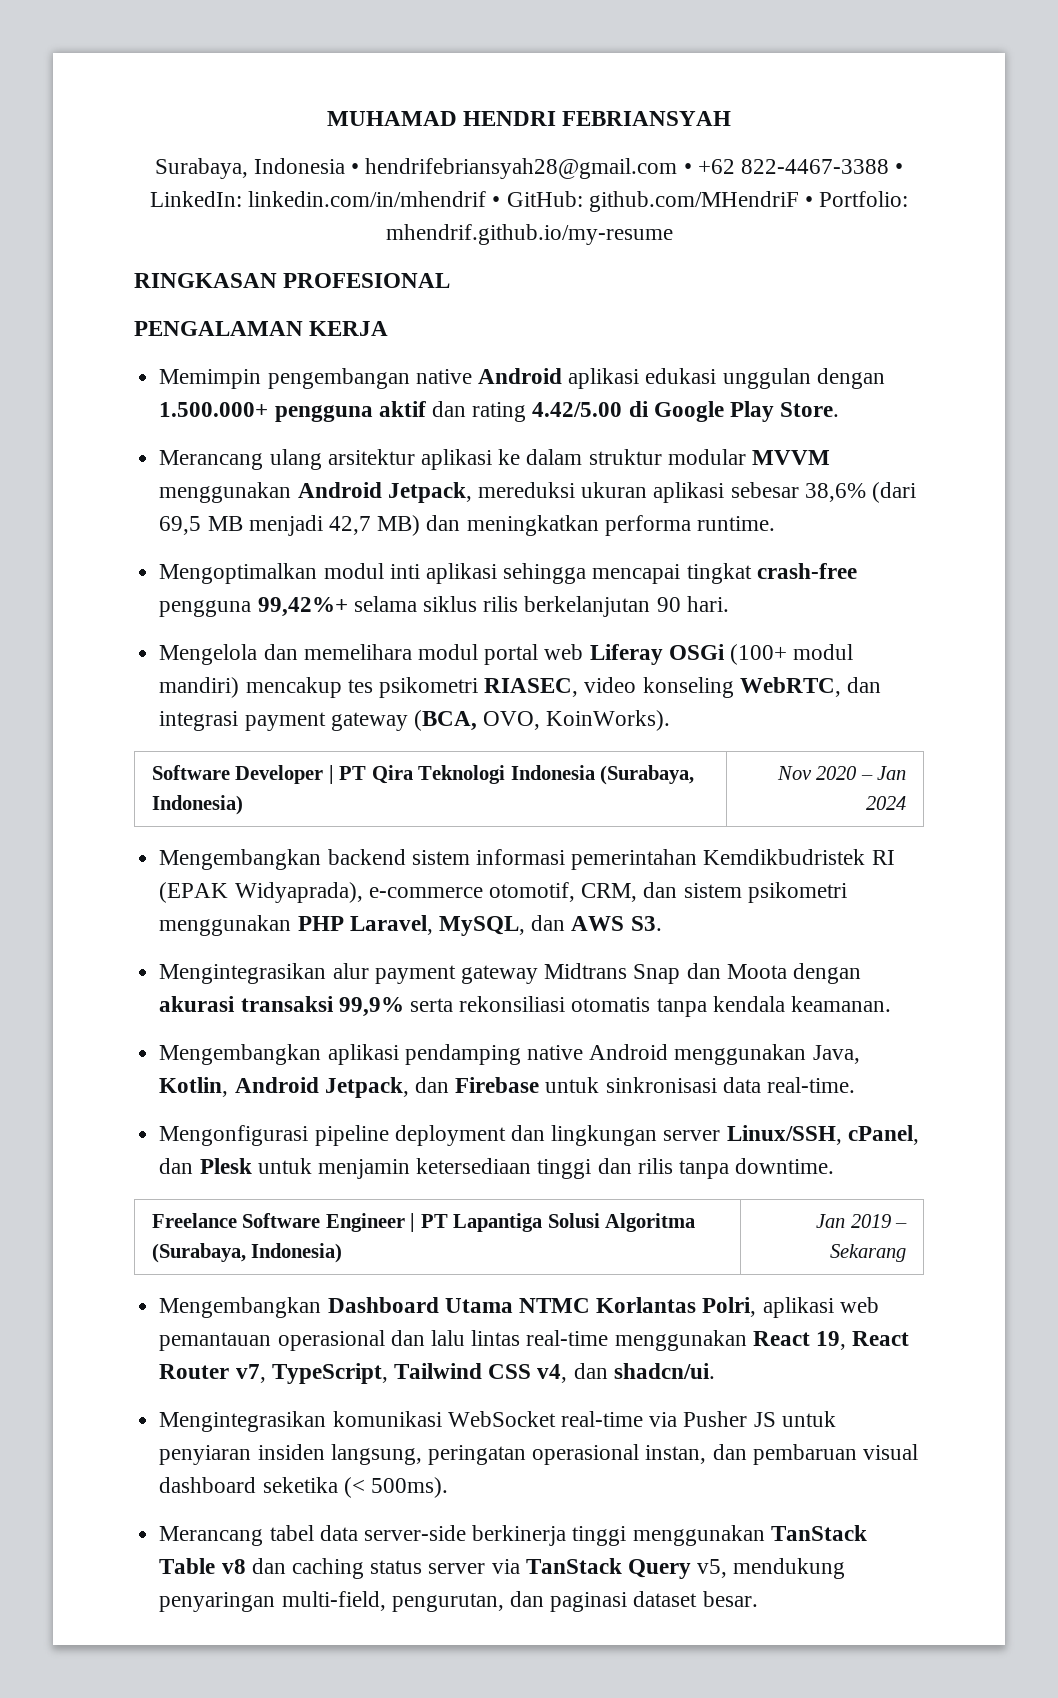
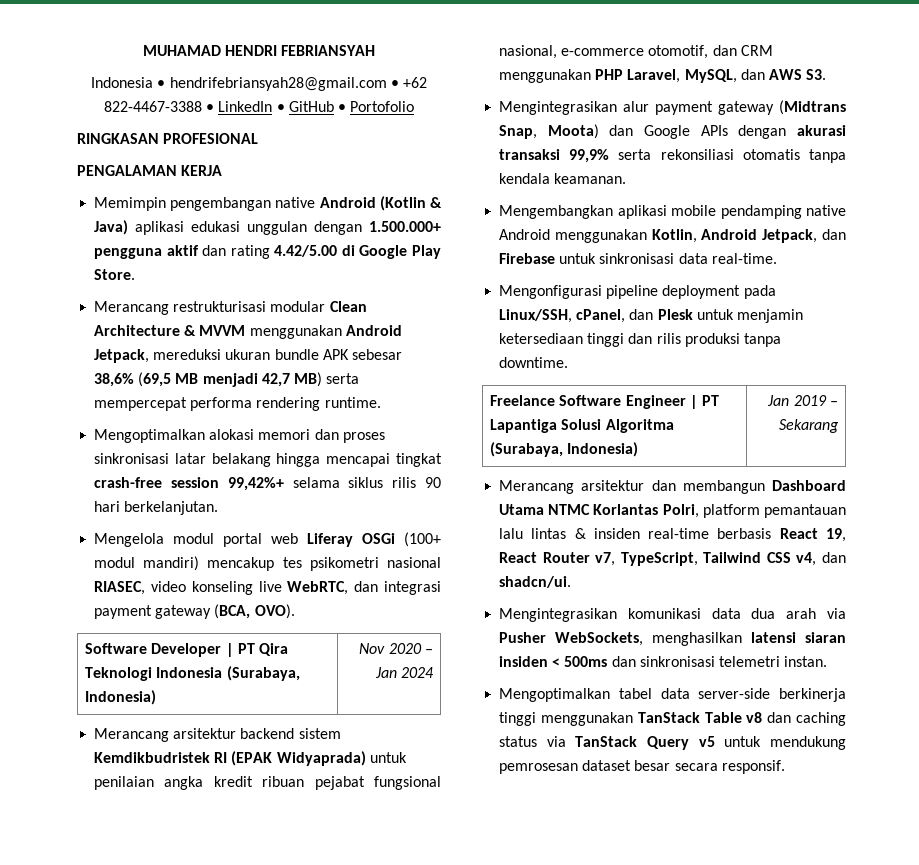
[154,158,248,179] Surabaya, -> (376, 50) none
[149,191,909,212] [385,224,673,245] LinkedIn: linkedin.com/in/mhendrif • GitHub: github.com/MHendriF • Portfolio: mhendrif.github.io/my-resume -> [218,101,415,112] LinkedIn • GitHub • Portofolio
(562, 376) none -> [379,196,442,211] [94,220,129,235] (Kotlin & Java)
[269,449,746,470] ulang arsitektur aplikasi ke dalam struktur modular -> [173,301,367,312] [94,325,197,336] restrukturisasi modular Clean Architecture &
[653,482,916,503] [159,515,775,536] [159,563,587,584] aplikasi sebesar 38,6% (dari 69,5 MB menjadi 42,7 MB) dan meningkatkan performa runtime. // Mengoptimalkan modul inti aplikasi sehingga -> [274,349,402,360] [94,372,360,387] [94,397,381,411] [94,429,385,443] [94,453,321,467] bundle APK sebesar 38,6% (69,5 MB menjadi 42,7 MB) serta mempercepat performa rendering runtime. // Mengoptimalkan alokasi memori dan proses sinkronisasi latar belakang hingga
[159,600,252,617] pengguna -> [170,477,219,488] session
[524,596,729,617] berkelanjutan 90 hari. -> [424,477,441,488] [94,501,219,515] 90 hari berkelanjutan.
[263,644,412,660] dan memelihara -> (165, 540) none
(478, 687) none -> [386,557,441,568] nasional
(734, 687) none -> [258,581,282,592] live
[483,710,671,731] OVO, KoinWorks). -> [254,604,295,619] OVO).
[159,849,895,870] [159,882,847,903] Mengembangkan backend sistem informasi pemerintahan Kemdikbudristek RI (EPAK Widyaprada), e-commerce otomotif, CRM, dan sistem psikometri -> [94,728,341,742] [94,751,407,766] [94,776,441,790] [499,45,773,59] Merancang arsitektur backend sistem Kemdikbudristek RI (EPAK Widyaprada) untuk penilaian angka kredit ribuan pejabat fungsional nasional, e-commerce otomotif, dan CRM
[544,963,787,984] Midtrans Snap dan Moota -> [779,100,846,115] [499,124,728,139] (Midtrans Snap, Moota) dan Google APIs
(399, 1054) none -> [671,205,717,216] mobile
[812,1045,860,1064] Java, -> (647, 236) none
[510,1125,721,1146] dan lingkungan server -> [743,285,776,299] pada
(673, 1166) none -> [684,333,740,347] produksi
[159,1297,322,1318] Mengembangkan -> [499,480,765,494] Merancang arsitektur dan membangun
[762,1297,879,1318] [159,1330,747,1351] aplikasi web pemantauan operasional dan lalu lintas real-time menggunakan -> [702,504,846,518] [499,528,772,539] platform pemantauan lalu lintas & insiden real-time berbasis
[447,1411,836,1427] [159,1444,918,1465] [159,1477,448,1498] [159,1526,264,1546] WebSocket real-time via Pusher JS untuk penyiaran insiden langsung, peringatan operasional instan, dan pembaruan visual dashboard seketika (< 500ms). // Merancang -> [711,608,846,619] [499,632,846,646] [499,656,828,667] [499,688,611,702] data dua arah via Pusher WebSockets, menghasilkan latensi siaran insiden < 500ms dan sinkronisasi telemetri instan. // Mengoptimalkan
[428,1563,486,1574] server -> (538, 741) none
[697,1558,846,1579] [159,1591,758,1612] v5, mendukung penyaringan multi-field, pengurutan, dan paginasi dataset besar. -> [698,736,846,750] [499,760,785,774] v5 untuk mendukung pemrosesan dataset besar secara responsif.

